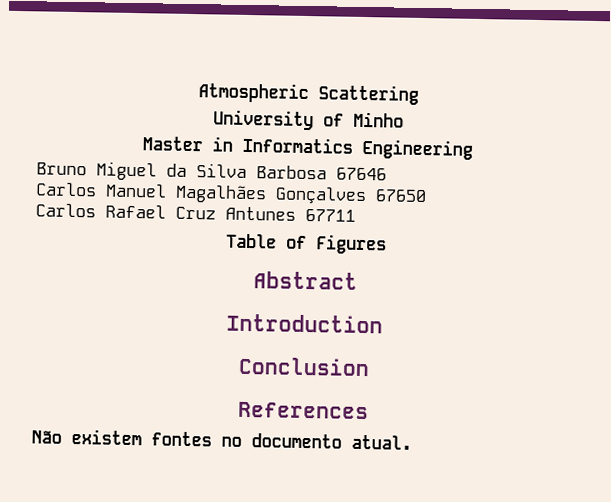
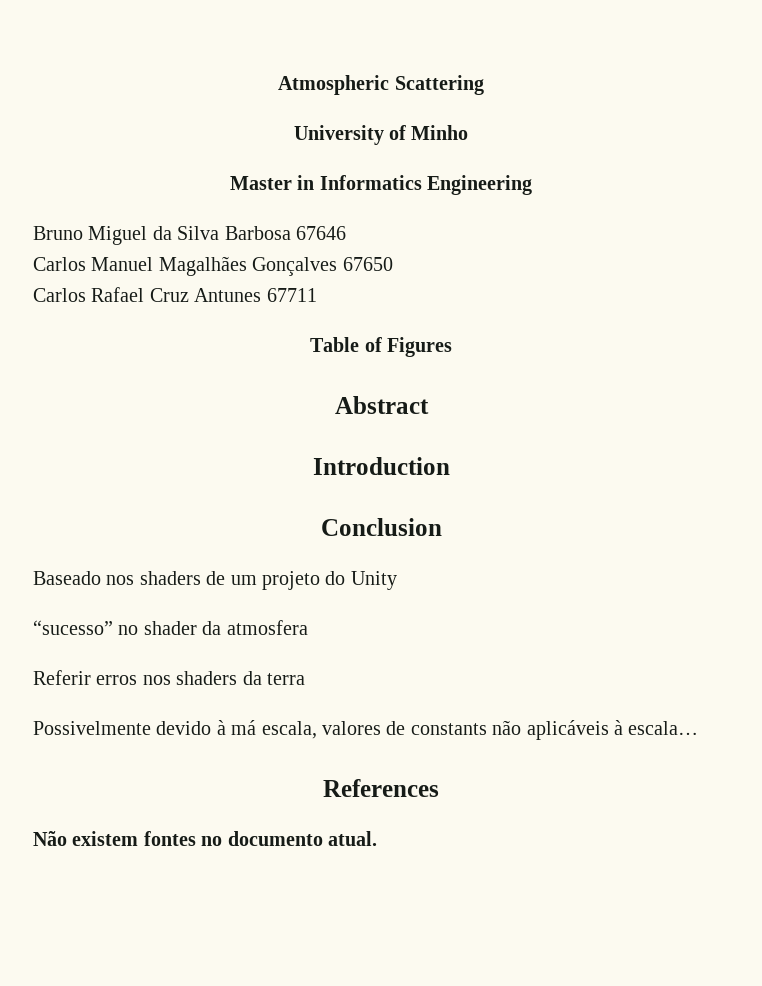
(370, 366) none -> [33,571,397,590] [33,620,308,635] [33,670,305,685] [33,720,699,740] // Baseado nos shaders de um projeto do Unity // “sucesso” no shader da atmosfera // Referir erros nos shaders da terra // Possivelmente devido à má escala, valores de constants não aplicáveis à escala…

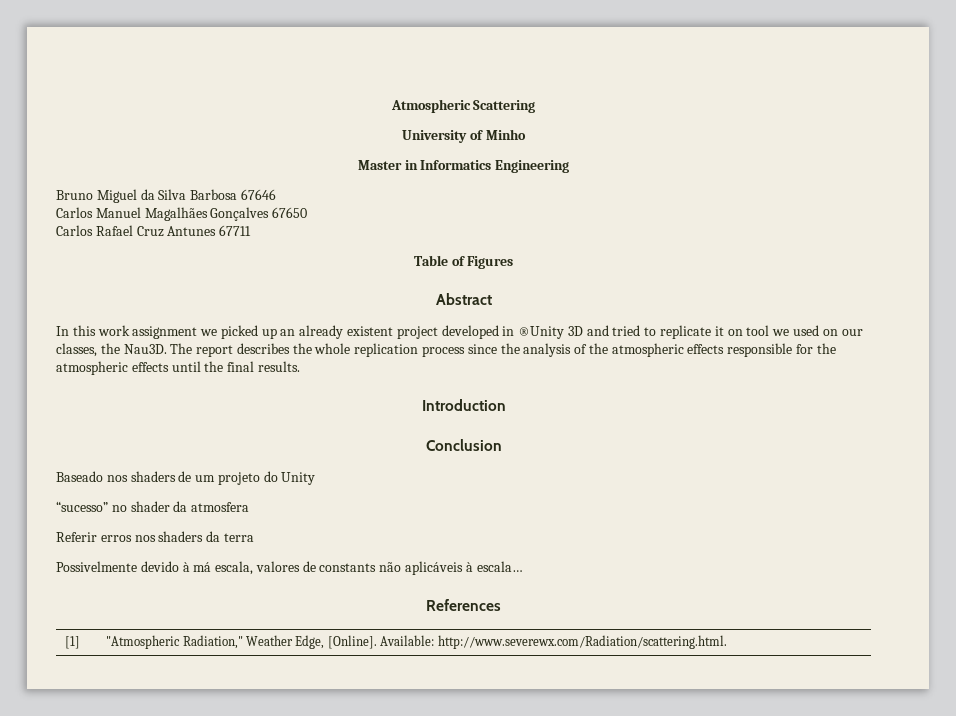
(429, 405) none -> [56,325,863,339] [56,343,836,357] [56,361,300,375] // In this work assignment we picked up an already existent project developed in ®Unity 3D and tried to replicate it on tool we used on our classes, the Nau3D. The report describes the whole replication process since the analysis of the atmospheric effects responsible for the atmospheric effects until the final results.
[33,831,377,846] // Não existem fontes no documento atual. -> [65,636,81,649] [106,635,727,649] // [1] | "Atmospheric Radiation," Weather Edge, [Online]. Available: http://www.severewx.com/Radiation/scattering.html.

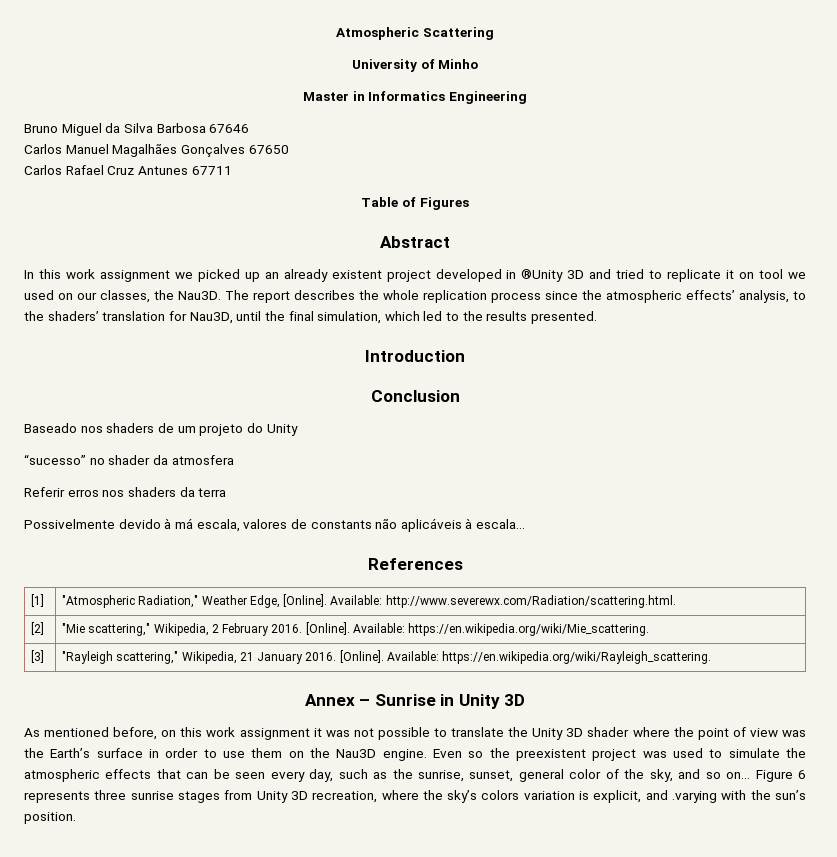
[523,343,836,357] [56,361,300,375] analysis of the atmospheric effects responsible for the atmospheric effects until the final results. -> [606,290,806,303] [24,311,598,324] atmospheric effects’ analysis, to the shaders’ translation for Nau3D, until the final simulation, which led to the results presented.
(727, 642) none -> [31,622,45,635] [62,622,649,636] [31,650,45,663] [62,650,711,664] [304,694,526,709] [24,727,806,740] [24,748,807,761] [24,769,807,782] [24,790,806,803] [24,812,76,824] // [2] | "Mie scattering," Wikipedia, 2 February 2016. [Online]. Available: https://en.wikipedia.org/wiki/Mie_scattering. // [3] | "Rayleigh scattering," Wikipedia, 21 January 2016. [Online]. Available: https://en.wikipedia.org/wiki/Rayleigh_scattering. // Annex – Sunrise in Unity 3D // As mentioned before, on this work assignment it was not possible to translate the Unity 3D shader where the point of view was the Earth’s surface in order to use them on the Nau3D engine. Even so the preexistent project was used to simulate the atmospheric effects that can be seen every day, such as the sunrise, sunset, general color of the sky, and so on… Figure 6 represents three sunrise stages from Unity 3D recreation, where the sky’s colors variation is explicit, and .varying with the sun’s position.

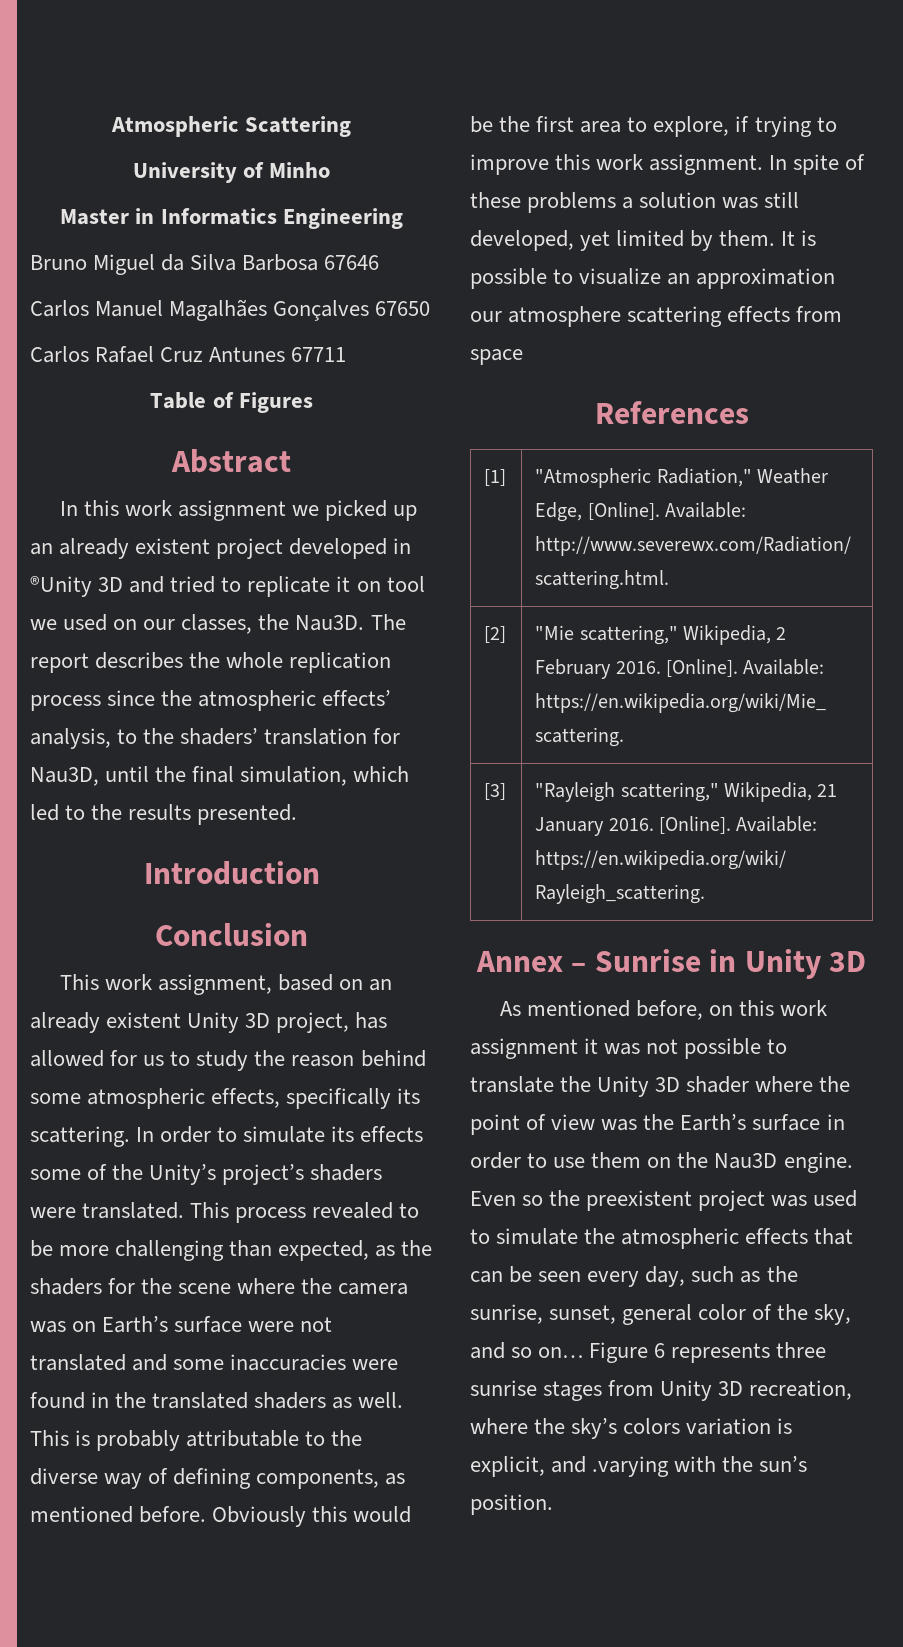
[24,423,298,436] [24,454,234,465] [24,487,227,497] [24,518,526,532] Baseado nos shaders de um projeto do Unity // “sucesso” no shader da atmosfera // Referir erros nos shaders da terra // Possivelmente devido à má escala, valores de constants não aplicáveis à escala… -> [59,974,393,995] [30,1012,388,1033] [30,1050,426,1071] [30,1088,421,1109] [30,1126,424,1147] [30,1164,383,1185] [30,1202,420,1223] [30,1240,433,1261] [30,1278,409,1295] [30,1316,333,1333] [30,1354,399,1371] [30,1392,404,1409] [30,1430,363,1451] [30,1468,406,1489] [30,1506,412,1527] [470,116,837,137] [470,154,866,175] [470,192,800,213] [470,230,817,251] [470,268,836,289] [470,306,843,327] [470,349,523,365] This work assignment, based on an already existent Unity 3D project, has allowed for us to study the reason behind some atmospheric effects, specifically its scattering. In order to simulate its effects some of the Unity’s project’s shaders were translated. This process revealed to be more challenging than expected, as the shaders for the scene where the camera was on Earth’s surface were not translated and some inaccuracies were found in the translated shaders as well. This is probably attributable to the diverse way of defining components, as mentioned before. Obviously this would be the first area to explore, if trying to improve this work assignment. In spite of these problems a solution was still developed, yet limited by them. It is possible to visualize an approximation our atmosphere scattering effects from space

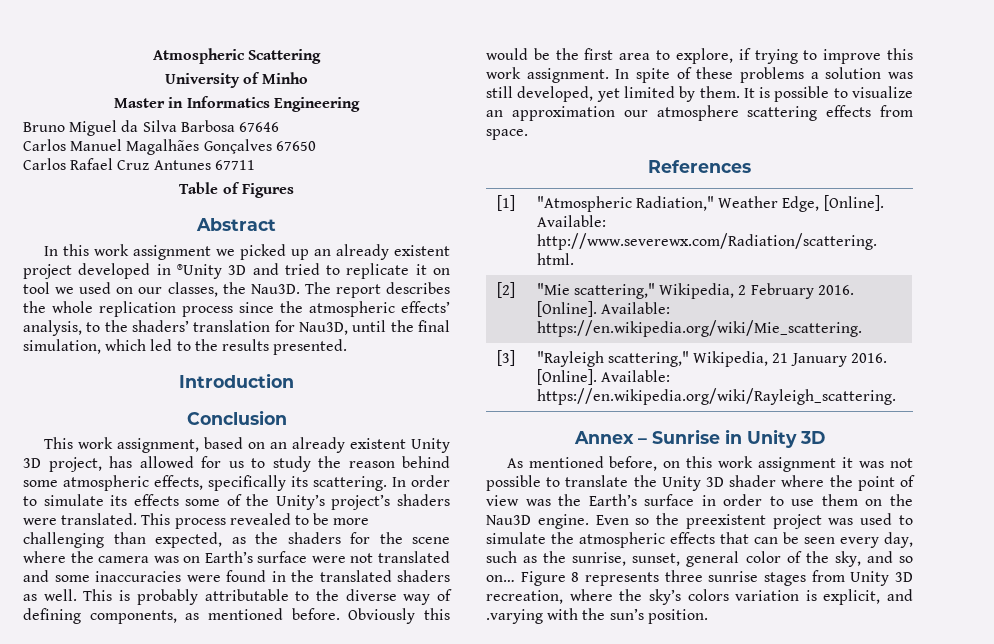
[470,349,523,365] space -> [486,129,528,140] space.
[654,1343,666,1358] 6 -> [571,572,580,582] 8

